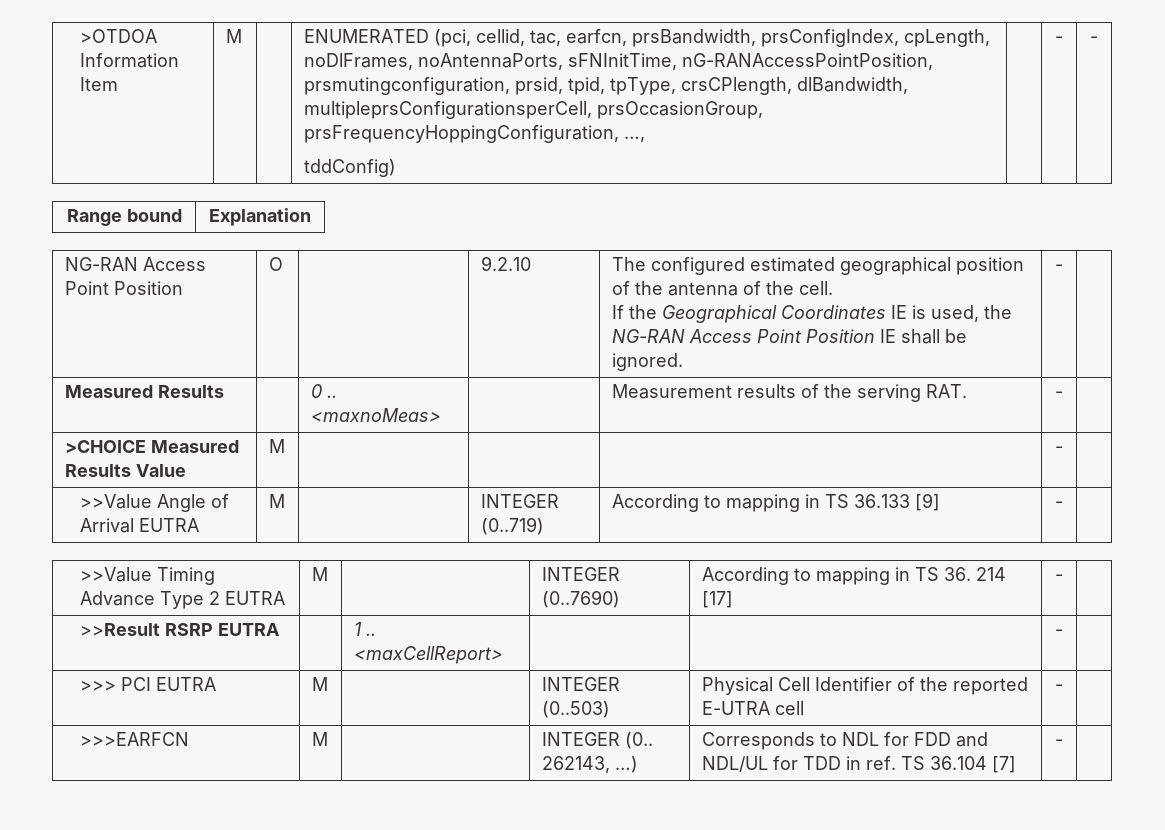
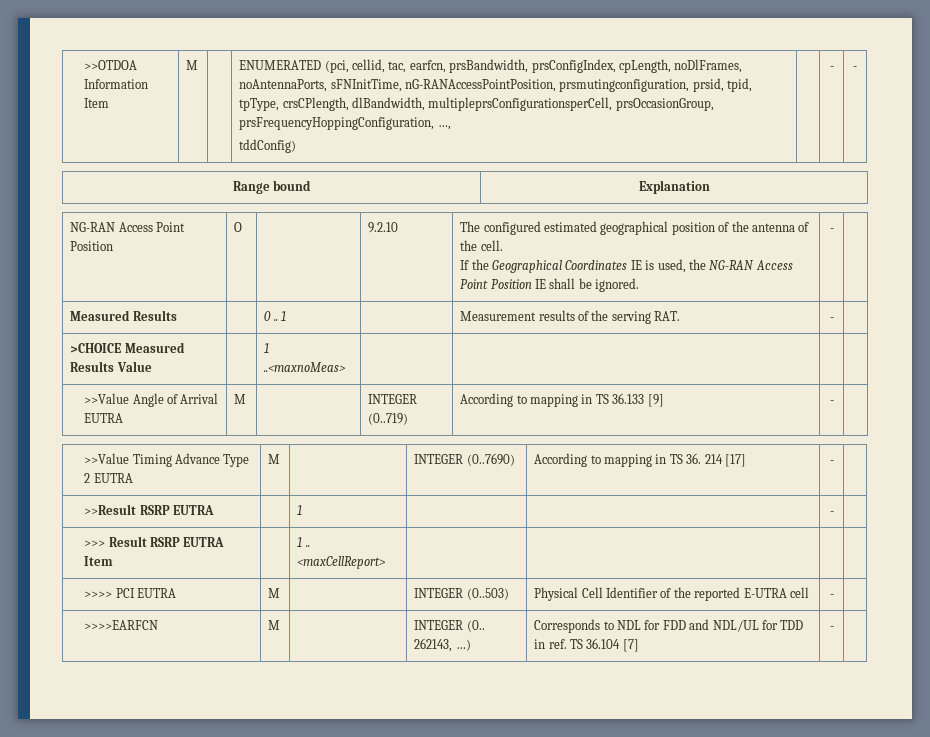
[79,29,157,43] >OTDOA -> [84,60,138,70] >>OTDOA
[310,408,441,422] <maxnoMeas> -> [281,311,287,321] 1
[268,439,285,453] [1055,446,1063,453] M | | | | - -> [264,343,270,353] [264,362,347,372] | 1 ..<maxnoMeas> | | |
[365,633,376,636] [353,646,503,664] .. <maxCellReport> -> (303, 510) none
(116, 686) none -> [108,536,225,547] [84,556,114,566] [297,537,310,547] [297,556,387,569] [84,591,113,598] Result RSRP EUTRA Item | | 1 .. <maxCellReport> | | | | // >>>>
[79,732,189,746] >>>EARFCN -> [84,620,159,630] >>>>EARFCN

